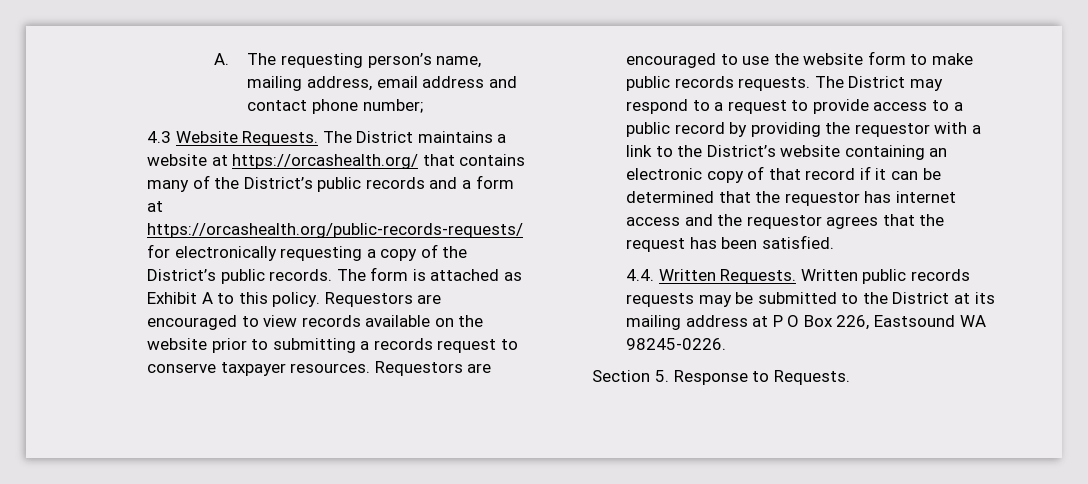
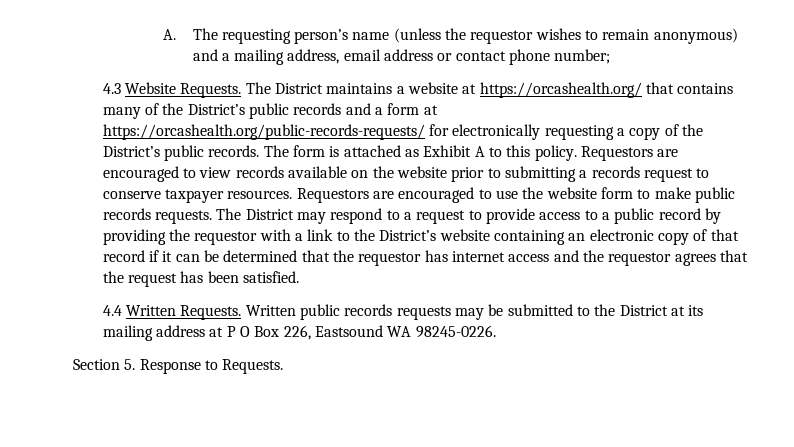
[436,56,482,68] name, -> [352,28,738,44] [192,49,230,61] name (unless the requestor wishes to remain anonymous) and a
[488,76,517,88] and -> [437,53,453,61] or
[625,269,654,281] 4.4. -> [102,305,122,316] 4.4

